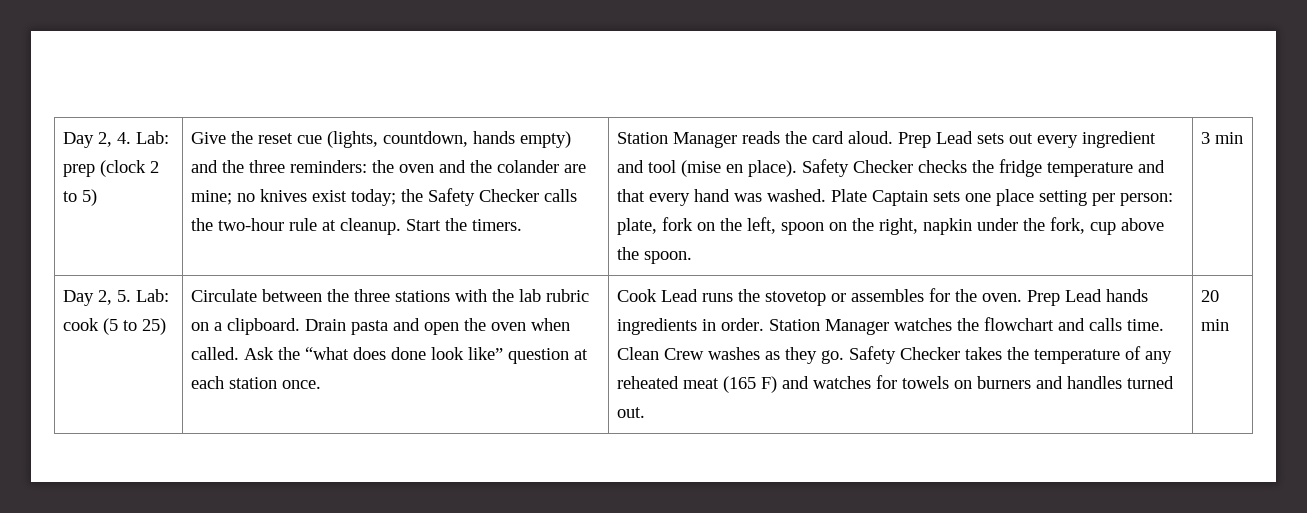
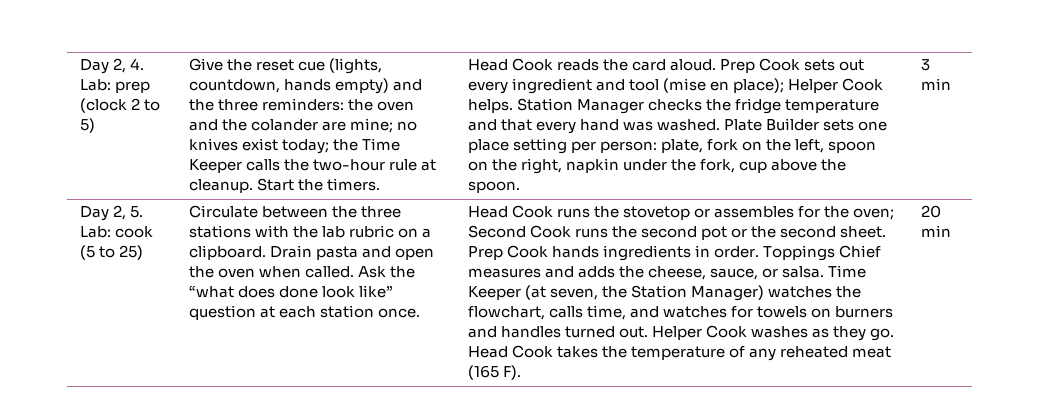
[427,188,539,206] Safety Checker -> [361,138,400,151] [188,159,242,173] Time Keeper
[616,132,737,148] Station Manager -> [467,58,553,71] Head Cook
[935,131,973,144] Lead -> [759,58,801,71] Cook
[747,159,913,177] place). Safety Checker -> [732,78,884,93] [467,98,644,114] place); Helper Cook helps. Station Manager
[871,190,928,206] Captain -> [766,118,820,131] Builder
[616,289,698,302] Cook Lead -> [467,205,553,218] Head Cook
[981,289,1148,306] [616,317,1164,335] [616,346,1172,364] [616,376,777,393] oven. Prep Lead hands ingredients in order. Station Manager watches the flowchart and calls time. Clean Crew washes as they go. Safety Checker takes the temperature of any reheated meat (165 F) -> [853,208,895,220] [467,225,887,240] [467,245,882,261] [467,265,867,280] [467,285,862,301] [467,305,626,320] oven; Second Cook runs the second pot or the second sheet. Prep Cook hands ingredients in order. Toppings Chief measures and adds the cheese, sauce, or salsa. Time Keeper (at seven, the Station Manager) watches the flowchart, calls time,
(645, 412) none -> [651,325,895,341] [467,345,892,361] [467,365,521,380] Helper Cook washes as they go. Head Cook takes the temperature of any reheated meat (165 F).

